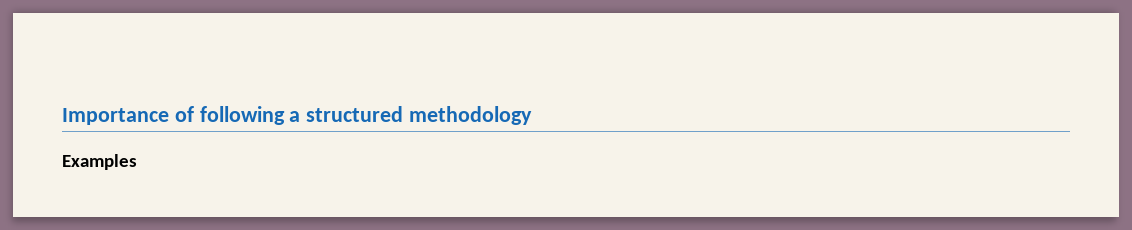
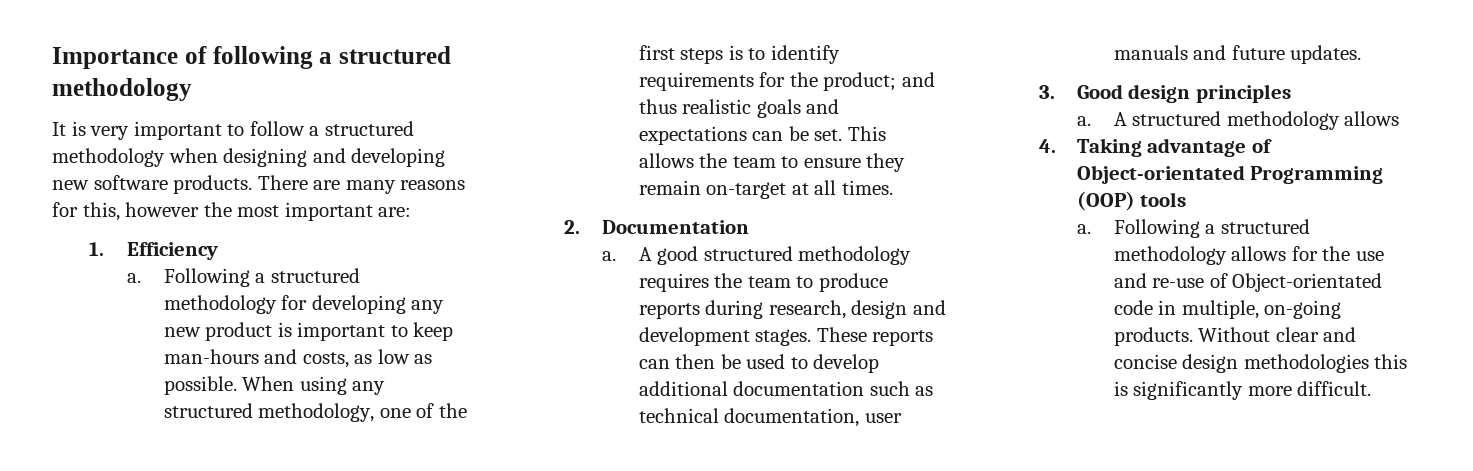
[62,154,137,170] Examples -> [52,121,414,140] [52,148,446,167] [52,175,466,194] [52,202,412,221] [89,242,218,260] [126,268,360,287] [163,295,445,314] [163,322,454,341] [163,349,433,368] [163,376,386,395] [163,403,467,422] [638,45,840,64] [638,72,935,91] [638,99,840,118] [638,126,886,145] [638,153,906,172] [638,180,893,199] [564,220,749,234] [601,246,912,265] [638,273,888,292] [638,300,946,319] [638,327,934,346] [638,354,880,373] [638,381,934,396] [638,408,902,427] [1113,45,1362,64] [1039,84,1291,103] [1076,111,1400,130] [1039,138,1272,157] [1076,165,1384,184] [1076,191,1187,211] [1076,219,1310,238] [1113,246,1384,265] [1113,273,1383,292] [1113,300,1342,319] [1113,327,1357,346] [1113,354,1408,373] [1113,381,1372,400] It is very important to follow a structured methodology when designing and developing new software products. There are many reasons for this, however the most important are: // 1. Efficiency // a. Following a structured methodology for developing any new product is important to keep man-hours and costs, as low as possible. When using any structured methodology, one of the first steps is to identify requirements for the product; and thus realistic goals and expectations can be set. This allows the team to ensure they remain on-target at all times. // 2. Documentation // a. A good structured methodology requires the team to produce reports during research, design and development stages. These reports can then be used to develop additional documentation such as technical documentation, user manuals and future updates. // 3. Good design principles // a. A structured methodology allows // 4. Taking advantage of Object-orientated Programming (OOP) tools // a. Following a structured methodology allows for the use and re-use of Object-orientated code in multiple, on-going products. Without clear and concise design methodologies this is significantly more difficult.

